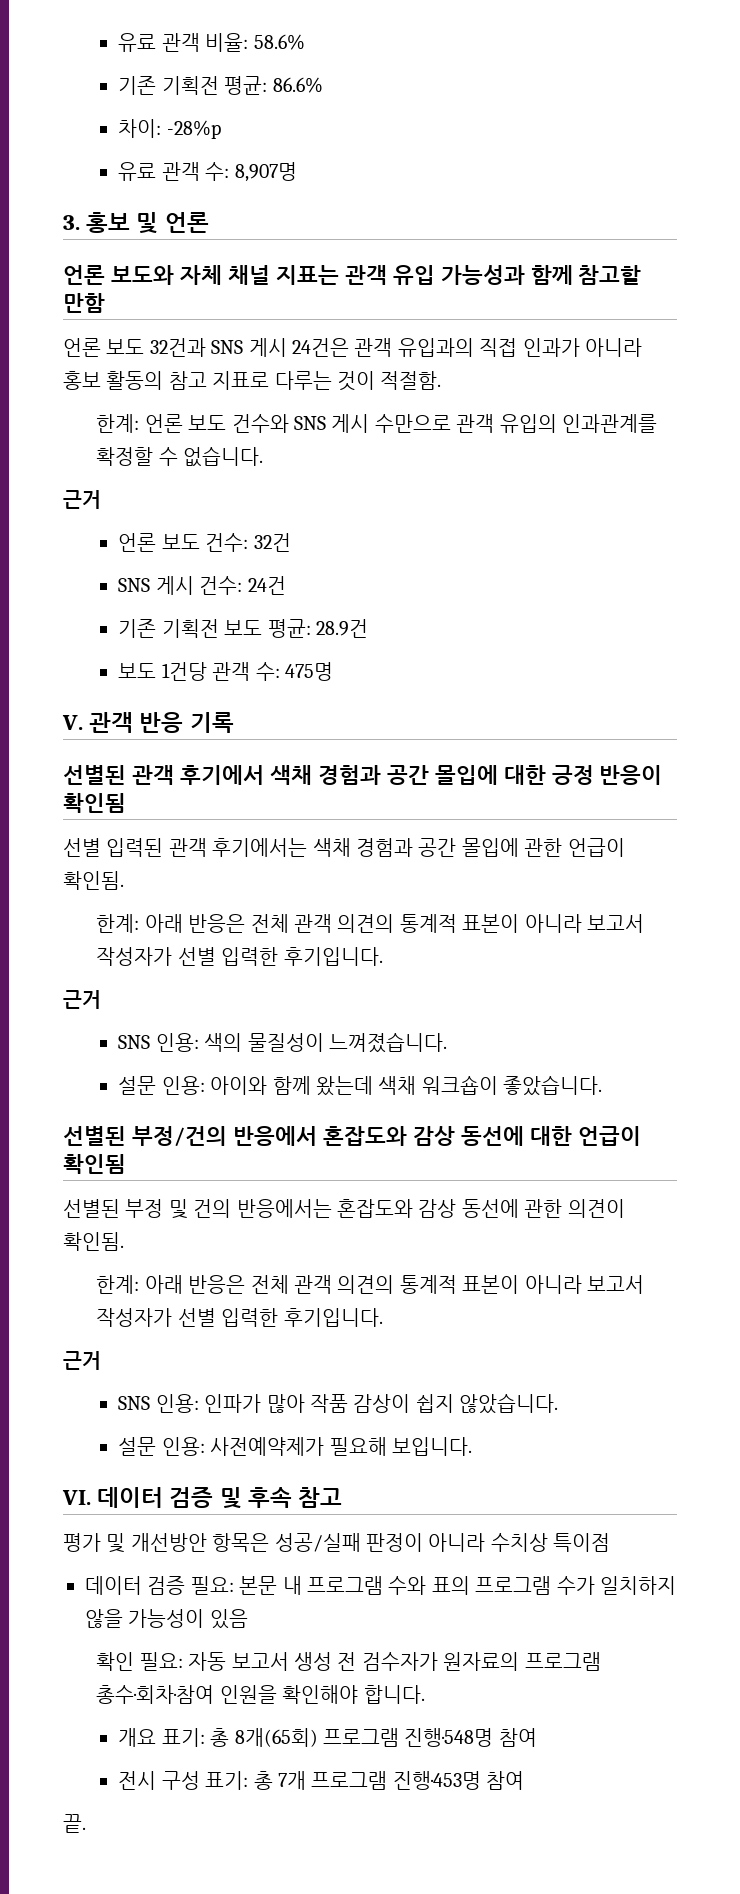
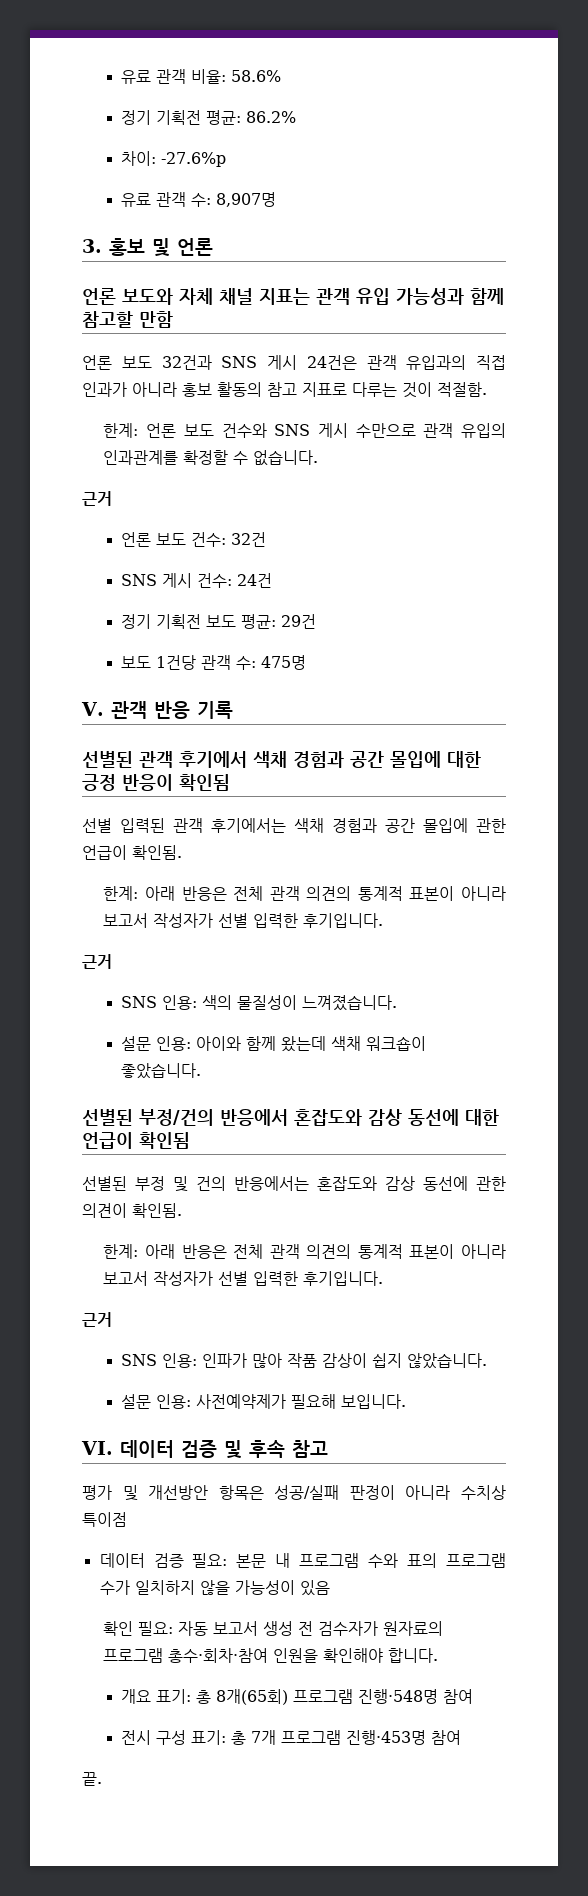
[118,76,157,95] 기존 -> [121,110,152,125] 정기
[272,77,323,93] 86.6% -> [246,111,297,123] 86.2%
[166,120,221,139] -28%p -> [161,152,227,167] -27.6%p
[118,619,157,638] 기존 -> [121,614,152,629] 정기
[315,619,368,638] 28.9건 -> [281,614,317,629] 29건

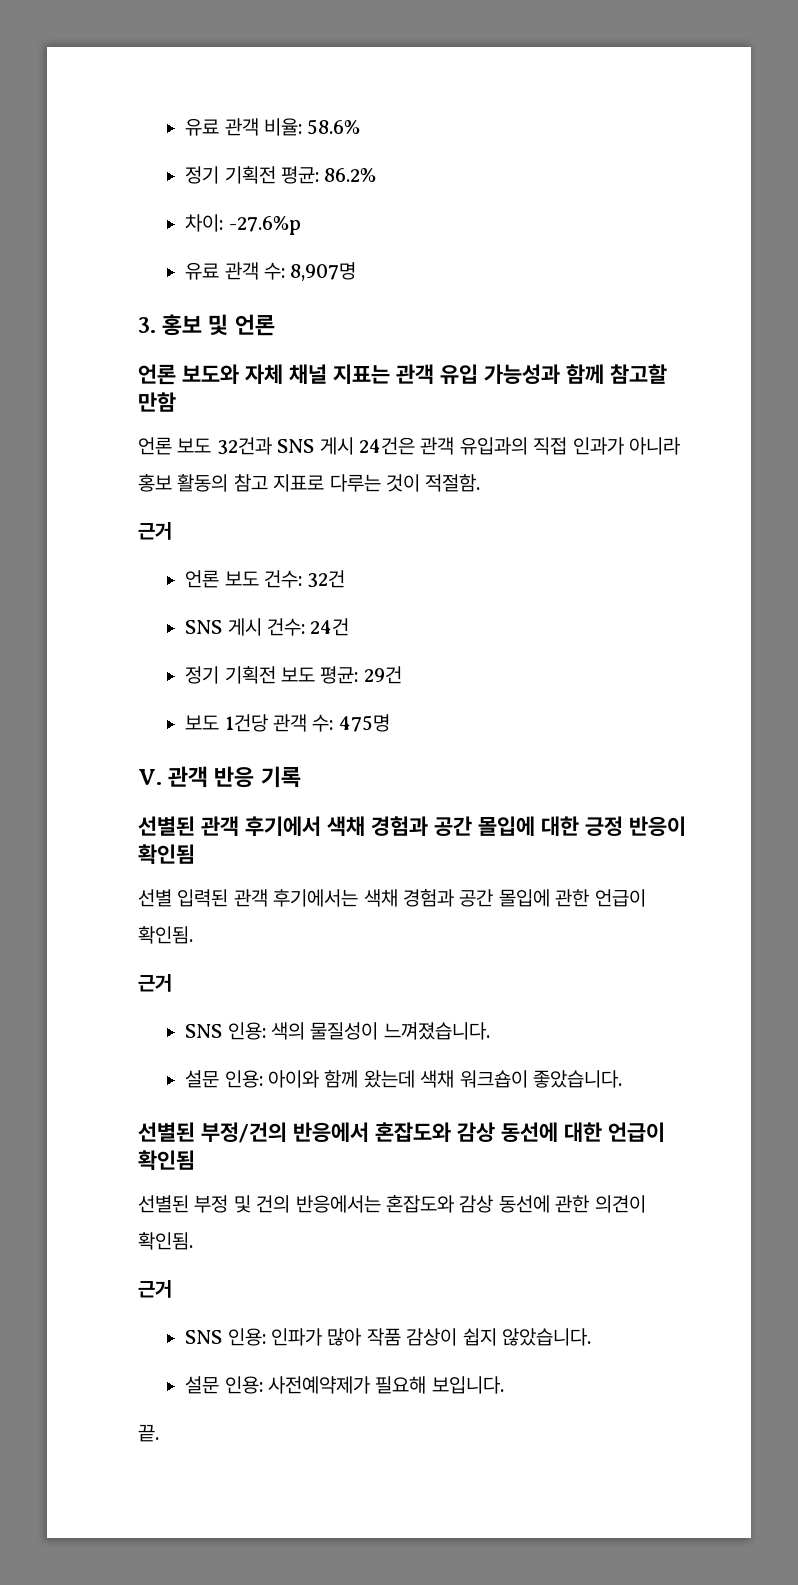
[103,423,506,438] [103,450,319,466] // 한계: 언론 보도 건수와 SNS 게시 수만으로 관객 유입의 인과관계를 확정할 수 없습니다. -> (481, 483) none
[103,886,506,901] [103,913,384,928] // 한계: 아래 반응은 전체 관객 의견의 통계적 표본이 아니라 보고서 작성자가 선별 입력한 후기입니다. -> (193, 935) none
[103,1244,506,1259] [103,1271,384,1286] // 한계: 아래 반응은 전체 관객 의견의 통계적 표본이 아니라 보고서 작성자가 선별 입력한 후기입니다. -> (193, 1241) none
[81,1440,328,1459] [82,1485,506,1501] [82,1512,127,1527] [99,1553,507,1568] [99,1580,330,1596] [103,1621,444,1636] [103,1648,439,1663] [121,1689,474,1705] [121,1730,462,1745] // VI. 데이터 검증 및 후속 참고 // 평가 및 개선방안 항목은 성공/실패 판정이 아니라 수치상 특이점 // 데이터 검증 필요: 본문 내 프로그램 수와 표의 프로그램 수가 일치하지 않을 가능성이 있음 // 확인 필요: 자동 보고서 생성 전 검수자가 원자료의 프로그램 총수·회차·참여 인원을 확인해야 합니다. // 개요 표기: 총 8개(65회) 프로그램 진행·548명 참여 // 전시 구성 표기: 총 7개 프로그램 진행·453명 참여 -> (504, 1385) none

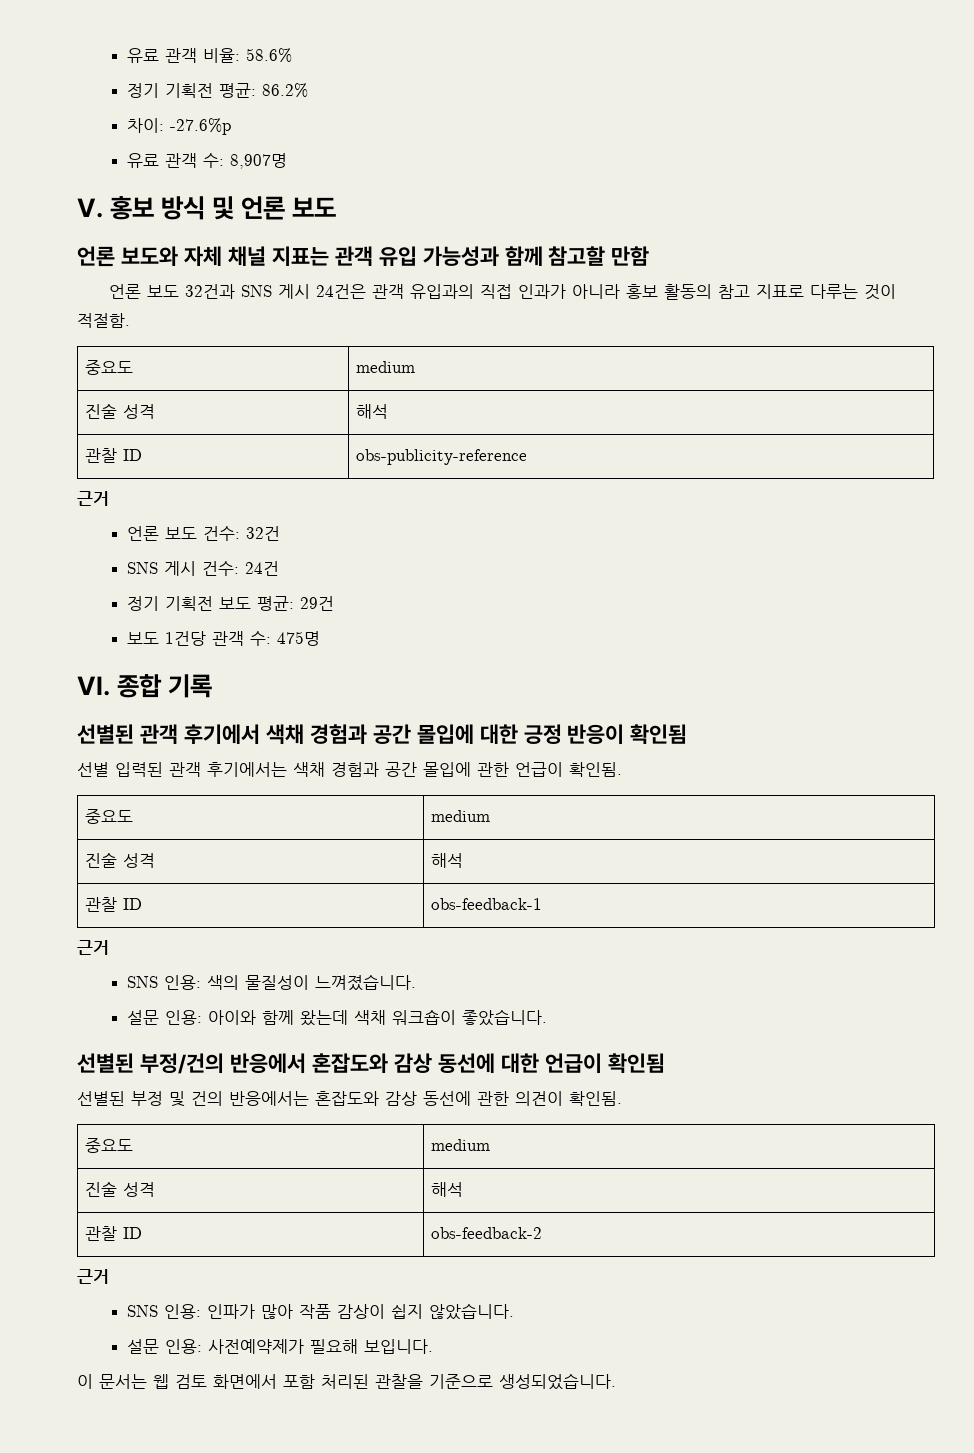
[138,314,203,336] 3. 홍보 -> [77,196,206,220] V. 홍보 방식
(275, 325) none -> [292,197,337,217] 보도
(481, 483) none -> [85,360,134,375] [356,361,416,373] [85,403,156,419] [356,404,389,419] [85,448,143,463] [356,449,528,465] // 중요도 | medium // 진술 성격 | 해석 // 관찰 ID | obs-publicity-reference
[138,766,255,788] V. 관객 반응 -> [77,674,163,698] VI. 종합
(193, 935) none -> [85,809,134,824] [431,810,491,822] [85,852,156,868] [431,853,464,868] [85,897,143,912] [431,898,543,910] // 중요도 | medium // 진술 성격 | 해석 // 관찰 ID | obs-feedback-1
(193, 1241) none -> [85,1138,134,1153] [431,1139,491,1151] [85,1181,156,1197] [431,1182,464,1197] [85,1226,143,1241] [431,1227,543,1239] // 중요도 | medium // 진술 성격 | 해석 // 관찰 ID | obs-feedback-2
[138,1424,159,1442] 끝. -> [77,1373,616,1390] 이 문서는 웹 검토 화면에서 포함 처리된 관찰을 기준으로 생성되었습니다.

